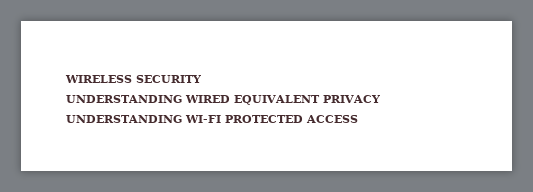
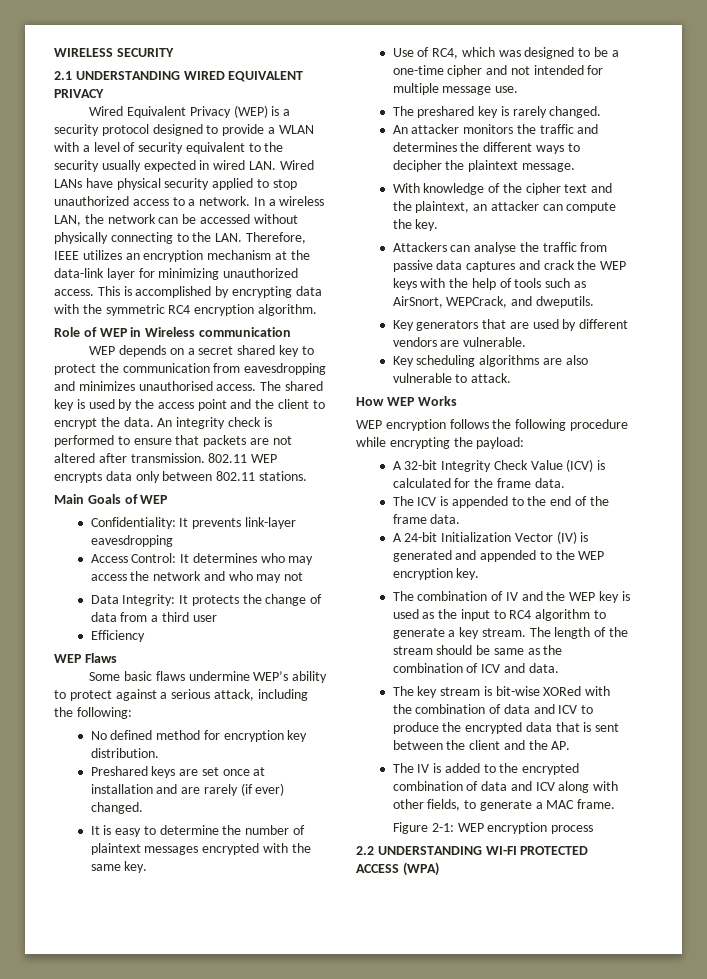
(201, 79) none -> [54,71,72,80] 2.1
(380, 99) none -> [89,105,291,118] [54,124,314,136] [54,142,284,154] [54,160,314,172] [54,178,297,190] [54,196,325,206] [54,214,298,226] [54,232,306,244] [54,250,310,262] [54,268,299,280] [54,286,322,298] [54,304,317,316] [54,327,291,337] [89,345,314,357] [54,363,327,375] [54,381,323,391] [54,399,325,411] [54,417,272,429] [54,435,292,447] [54,453,278,463] [54,471,307,483] [54,494,169,504] [90,517,296,529] [90,535,173,547] [90,553,314,565] [90,571,304,583] [90,594,323,606] [90,612,217,622] [90,630,145,642] [54,653,117,663] [89,671,328,683] [54,689,308,701] [54,707,132,719] [90,730,308,742] [90,748,159,758] [90,766,266,778] [90,783,285,796] [90,802,143,814] [90,825,305,837] [90,843,311,855] [90,861,148,873] [392,47,619,59] [392,65,604,77] [392,83,519,95] [392,106,602,118] [392,124,599,134] [392,142,580,154] [392,160,575,172] [392,183,613,195] [392,201,617,213] [392,219,439,231] [392,242,608,254] [392,260,627,272] [392,278,586,290] [392,296,594,308] [392,319,629,331] [392,337,527,347] [392,355,588,367] [392,373,512,383] [356,396,457,406] [356,419,628,431] [356,437,525,449] [392,459,606,472] [392,478,565,488] [392,496,609,508] [392,514,461,524] [392,531,589,544] [392,550,605,562] [392,568,480,580] [392,591,630,603] [392,609,606,621] [392,627,628,639] [392,645,563,655] [392,663,559,673] [392,686,611,698] [392,704,594,714] [392,722,620,734] [392,740,571,750] [392,763,580,775] [392,781,619,793] [392,799,616,811] [392,822,594,834] [356,846,374,855] Wired Equivalent Privacy (WEP) is a security protocol designed to provide a WLAN with a level of security equivalent to the security usually expected in wired LAN. Wired LANs have physical security applied to stop unauthorized access to a network. In a wireless LAN, the network can be accessed without physically connecting to the LAN. Therefore, IEEE utilizes an encryption mechanism at the data-link layer for minimizing unauthorized access. This is accomplished by encrypting data with the symmetric RC4 encryption algorithm. // Role of WEP in Wireless communication // WEP depends on a secret shared key to protect the communication from eavesdropping and minimizes unauthorised access. The shared key is used by the access point and the client to encrypt the data. An integrity check is performed to ensure that packets are not altered after transmission. 802.11 WEP encrypts data only between 802.11 stations. // Main Goals of WEP // Confidentiality: It prevents link-layer eavesdropping // Access Control: It determines who may access the network and who may not // Data Integrity: It protects the change of data from a third user // Efficiency // WEP Flaws // Some basic flaws undermine WEP’s ability to protect against a serious attack, including the following: // No defined method for encryption key distribution. // Preshared keys are set once at installation and are rarely (if ever) changed. // It is easy to determine the number of plaintext messages encrypted with the same key. // Use of RC4, which was designed to be a one-time cipher and not intended for multiple message use. // The preshared key is rarely changed. // An attacker monitors the traffic and determines the different ways to decipher the plaintext message. // With knowledge of the cipher text and the plaintext, an attacker can compute the key. // Attackers can analyse the traffic from passive data captures and crack the WEP keys with the help of tools such as AirSnort, WEPCrack, and dweputils. // Key generators that are used by different vendors are vulnerable. // Key scheduling algorithms are also vulnerable to attack. // How WEP Works // WEP encryption follows the following procedure while encrypting the payload: // A 32-bit Integrity Check Value (ICV) is calculated for the frame data. // The ICV is appended to the end of the frame data. // A 24-bit Initialization Vector (IV) is generated and appended to the WEP encryption key. // The combination of IV and the WEP key is used as the input to RC4 algorithm to generate a key stream. The length of the stream should be same as the combination of ICV and data. // The key stream is bit-wise XORed with the combination of data and ICV to produce the encrypted data that is sent between the client and the AP. // The IV is added to the encrypted combination of data and ICV along with other fields, to generate a MAC frame. // Figure 2-1: WEP encryption process // 2.2
(358, 119) none -> [402,862,439,876] (WPA)

